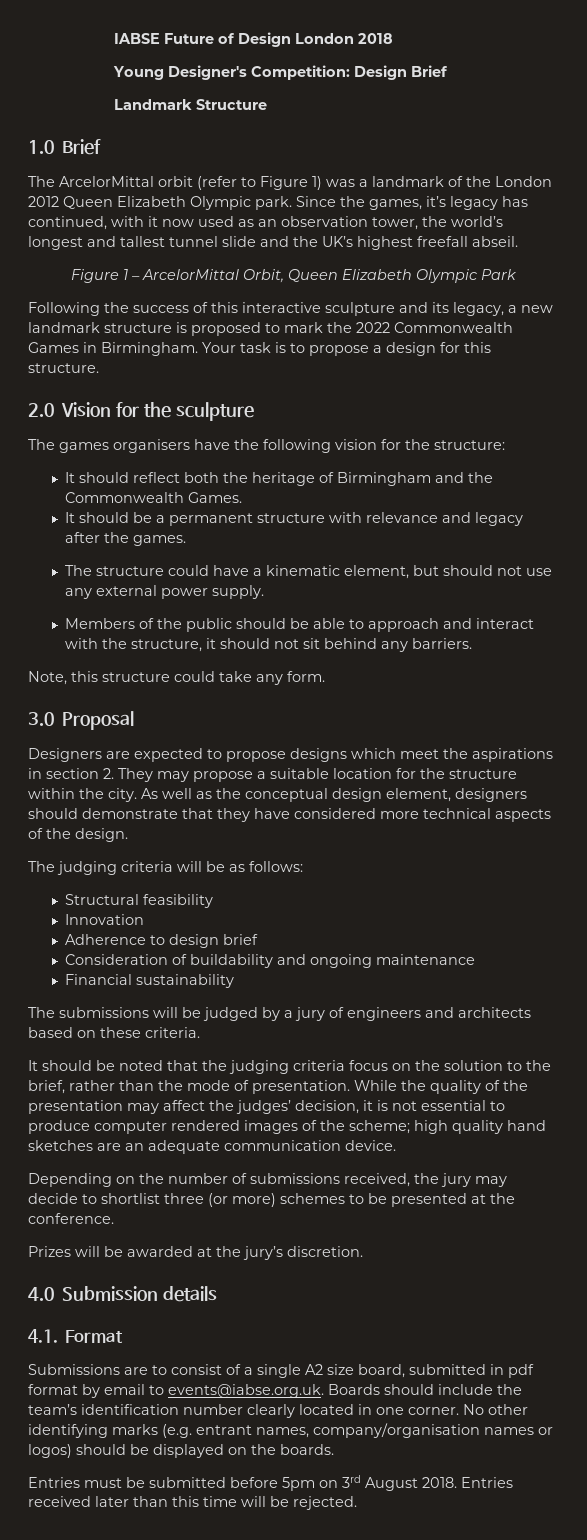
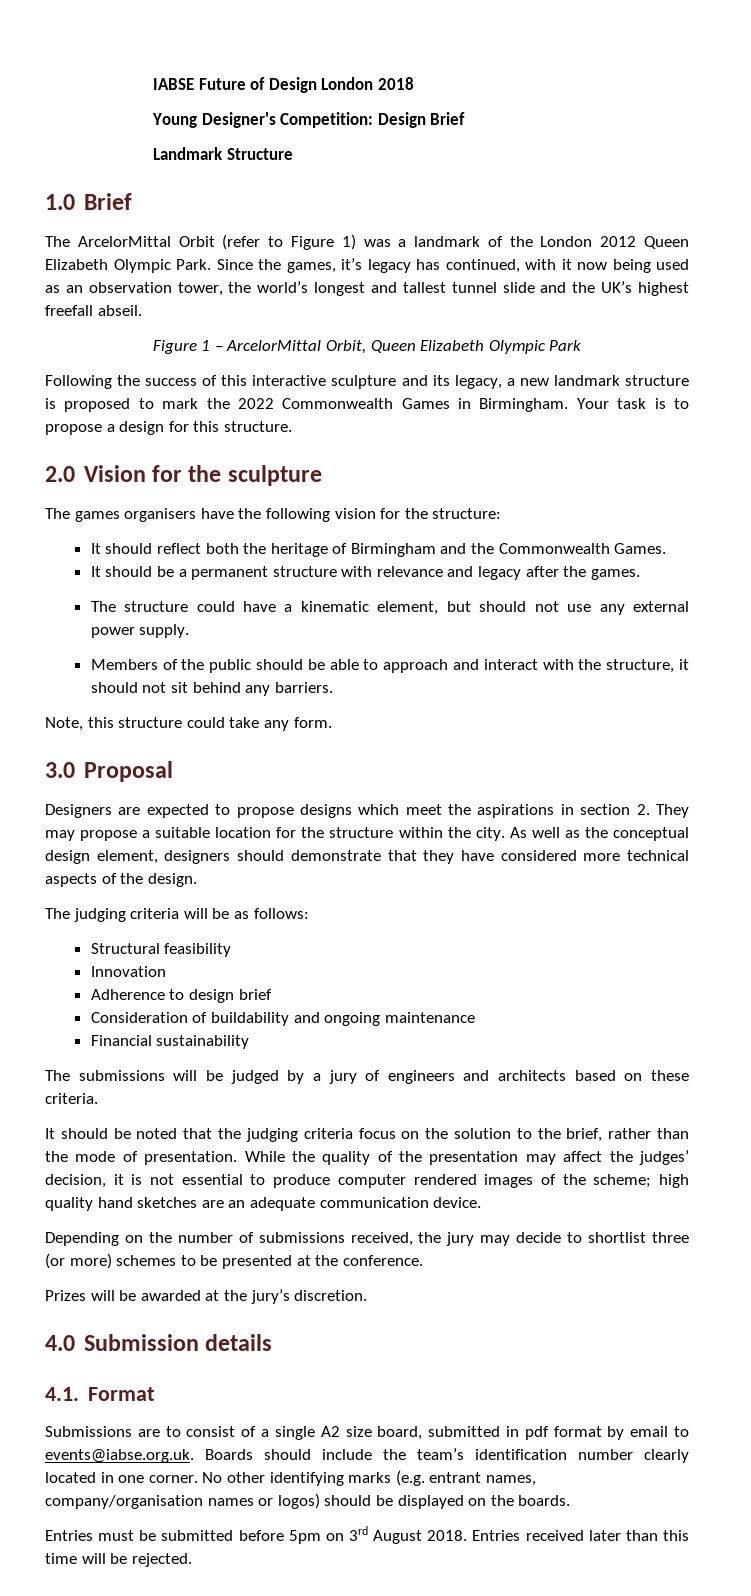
[158,176,193,187] orbit -> [178,236,215,247] Orbit
[255,196,292,210] park. -> [176,259,211,270] Park.
(194, 223) none -> [612,259,651,273] being

